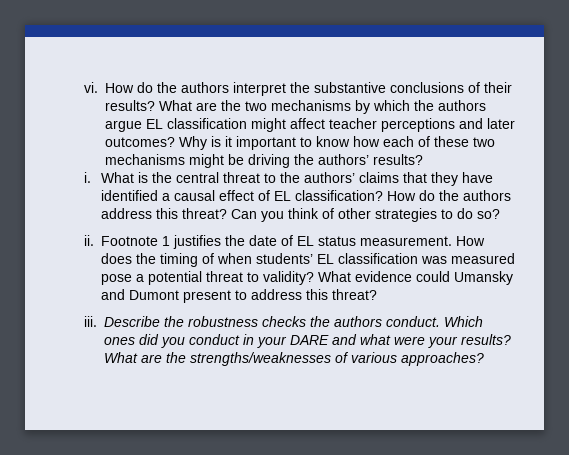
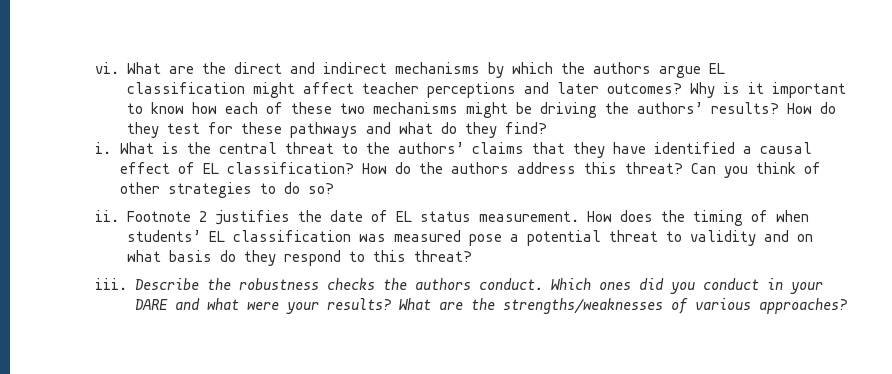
[105,82,513,96] [105,100,268,111] How do the authors interpret the substantive conclusions of their results? What are the two -> [126,62,387,74] What are the direct and indirect
(424, 159) none -> [786,102,836,114] [126,122,547,138] How do they test for these pathways and what do they find?
[162,236,171,246] 1 -> [198,211,207,222] 2
[263,271,514,285] [101,289,303,303] validity? What evidence could Umansky and Dumont present to address -> [689,230,813,246] [126,250,365,266] validity and on what basis do they respond to

